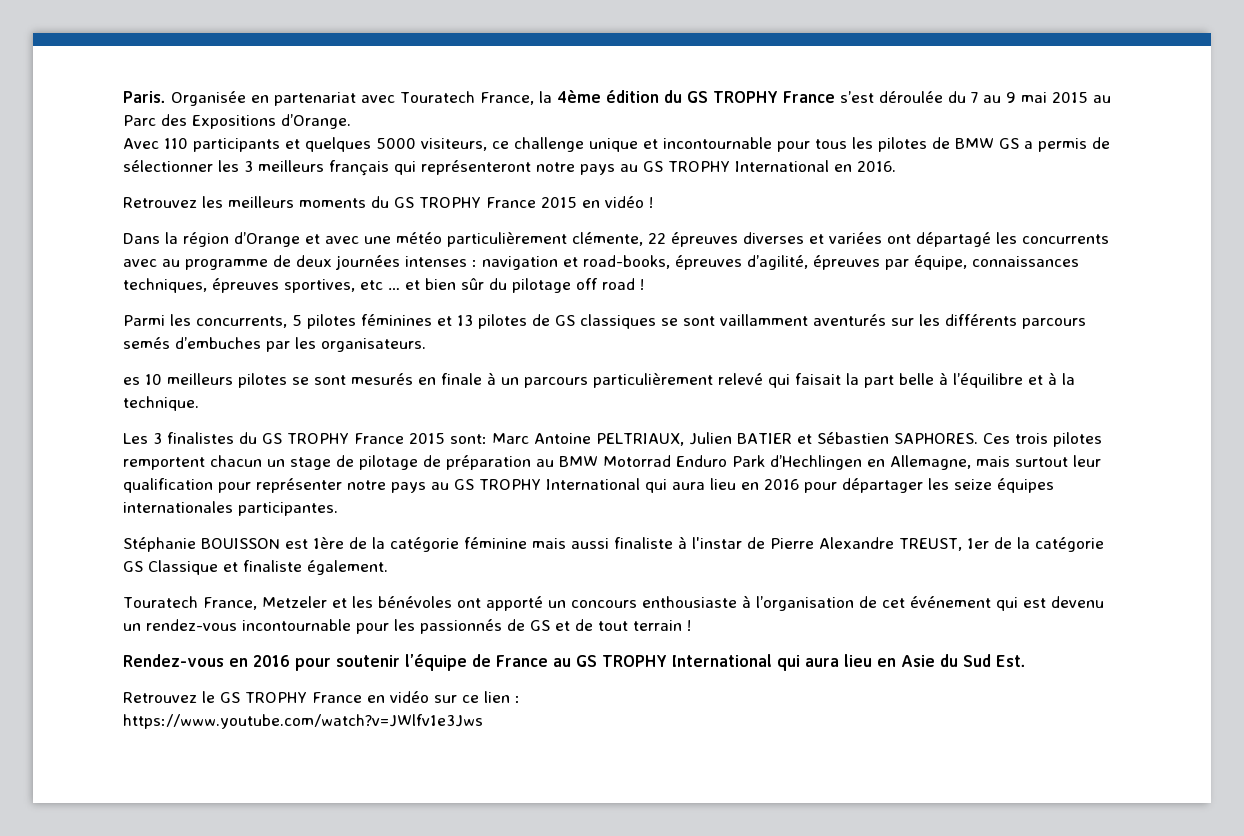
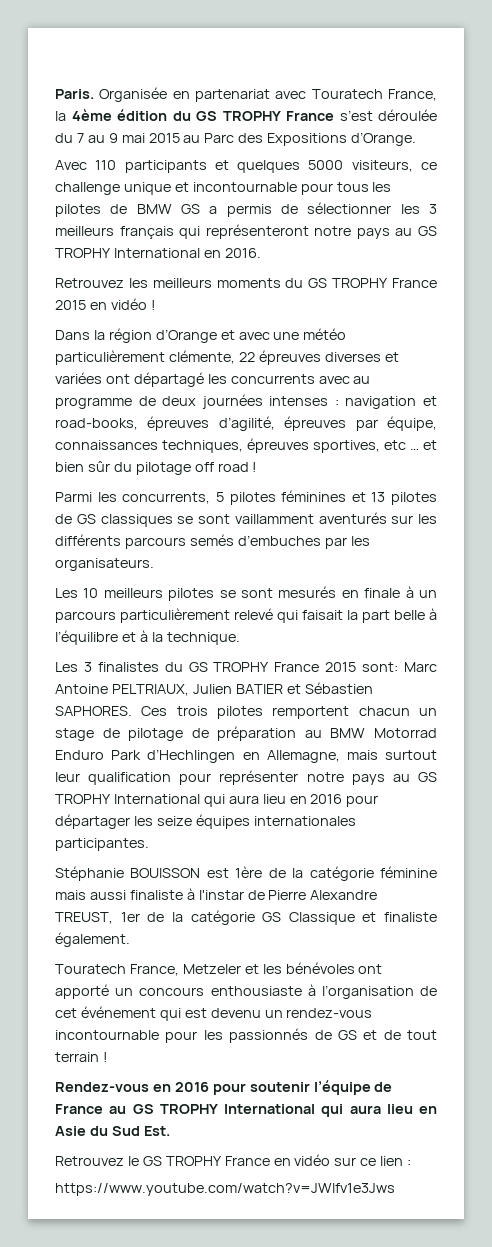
[123,377,140,385] es -> [55,588,78,598] Les

